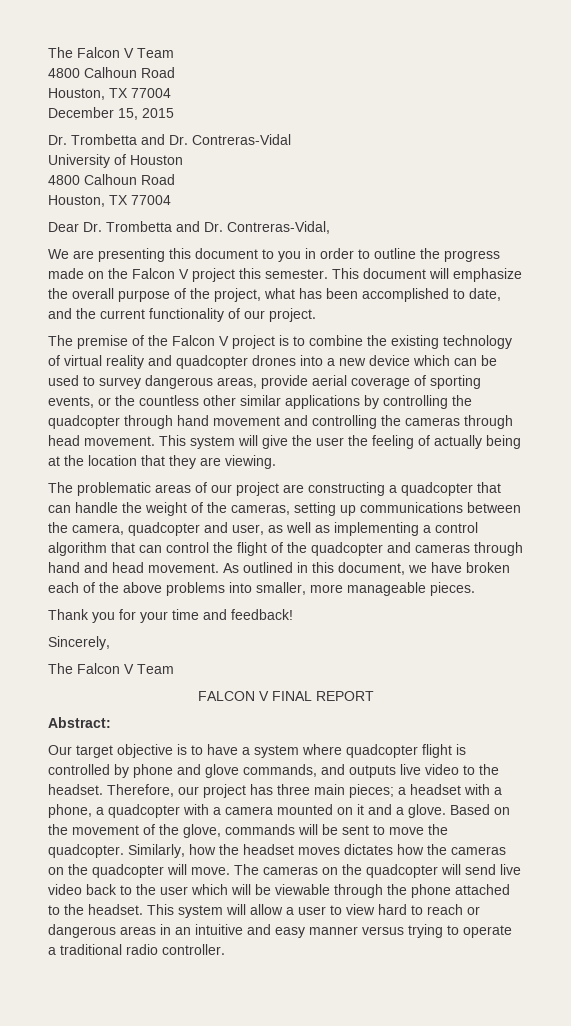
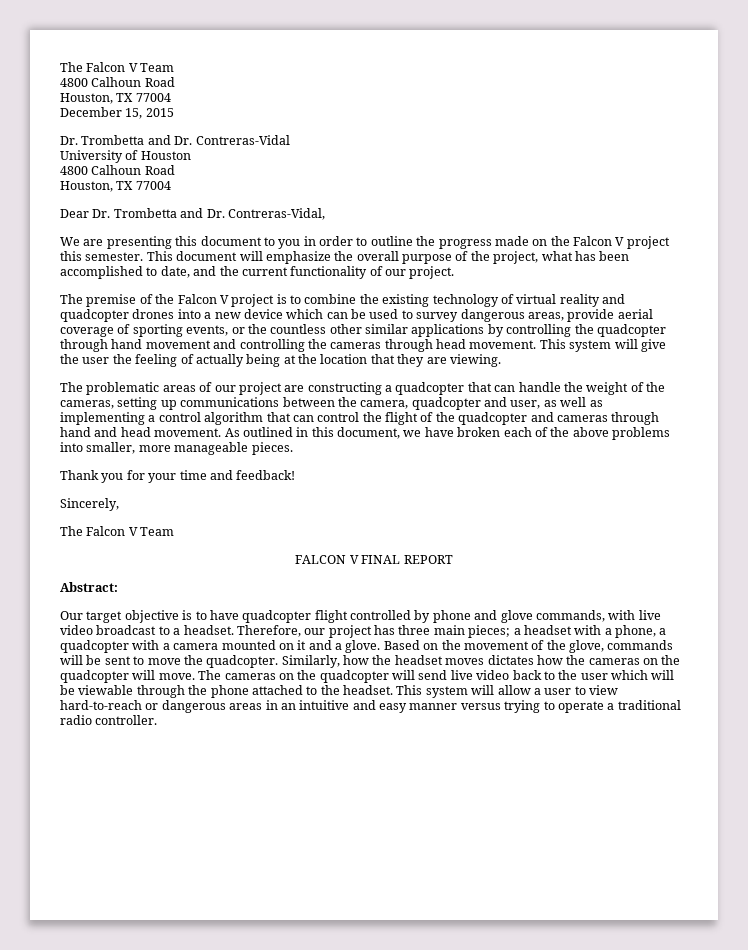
[242,744,342,758] a system where -> (239, 615) none
[456,744,466,755] is -> (348, 616) none
[321,764,499,778] and outputs live video to the -> [608,610,661,620] [60,625,181,635] with live video broadcast to a
[378,904,463,915] hard to reach -> [60,700,142,710] hard-to-reach

